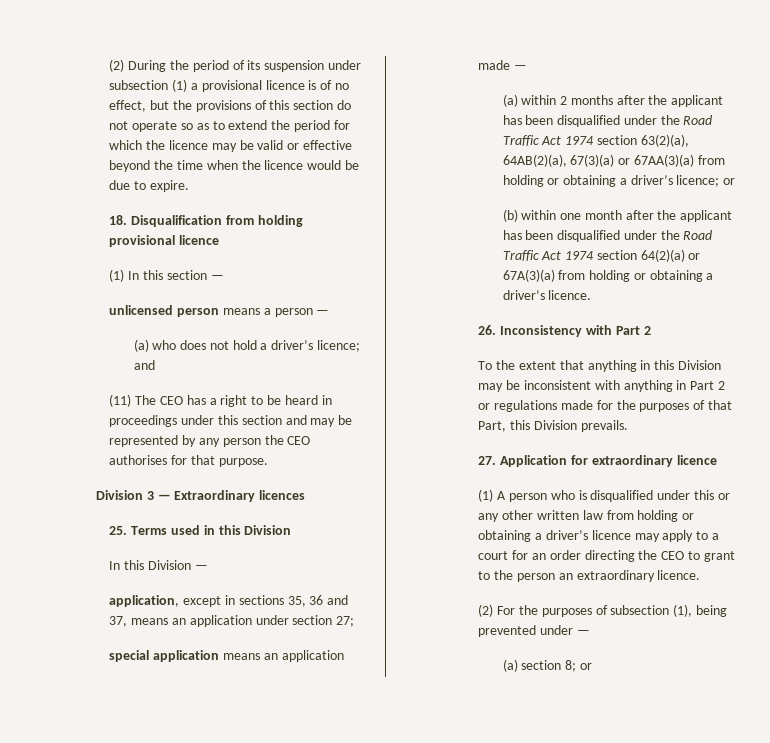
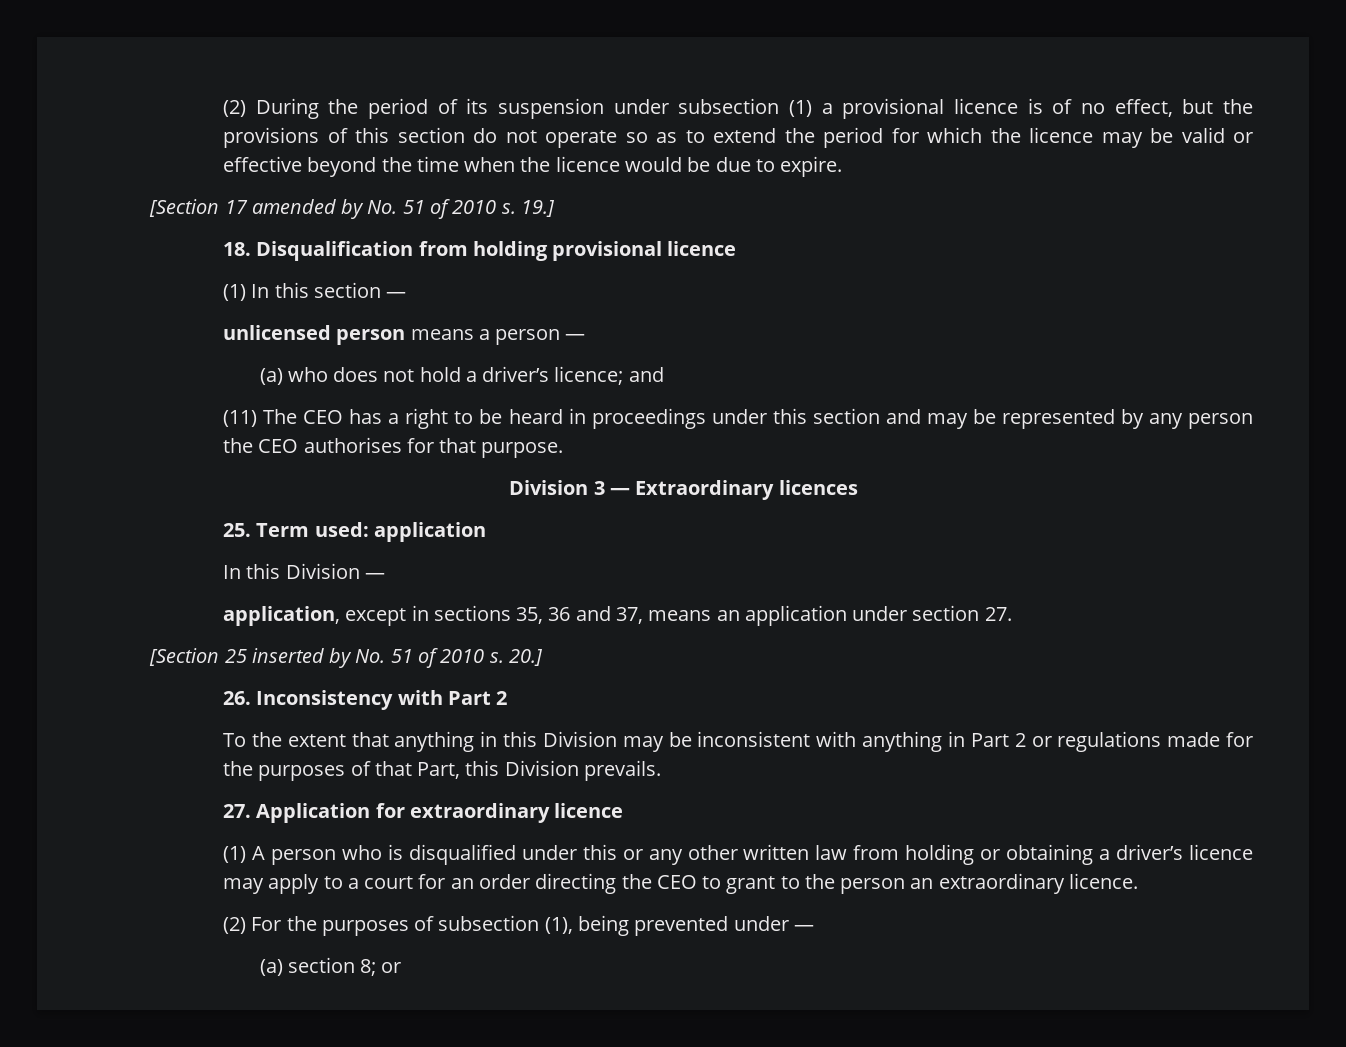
(190, 186) none -> [149,199,555,219] // [Section 17 amended by No. 51 of 2010 s. 19.]
[131,525,292,535] Terms used in this Division -> [256,522,486,542] Term used: application
[336,616,355,627] [109,650,344,662] [478,60,528,70] [502,94,724,107] [502,115,713,127] [502,134,689,147] [502,154,725,167] [502,175,736,187] [502,209,733,222] [502,230,713,242] [502,249,701,262] [502,269,714,282] [502,290,592,300] 27; // special application means an application made — // (a) within 2 months after the applicant has been disqualified under the Road Traffic Act 1974 section 63(2)(a), 64AB(2)(a), 67(3)(a) or 67AA(3)(a) from holding or obtaining a driver’s licence; or // (b) within one month after the applicant has been disqualified under the Road Traffic Act 1974 section 64(2)(a) or 67A(3)(a) from holding or obtaining a driver’s licence. -> [984,607,1012,621] [149,648,543,668] 27. // [Section 25 inserted by No. 51 of 2010 s. 20.]

